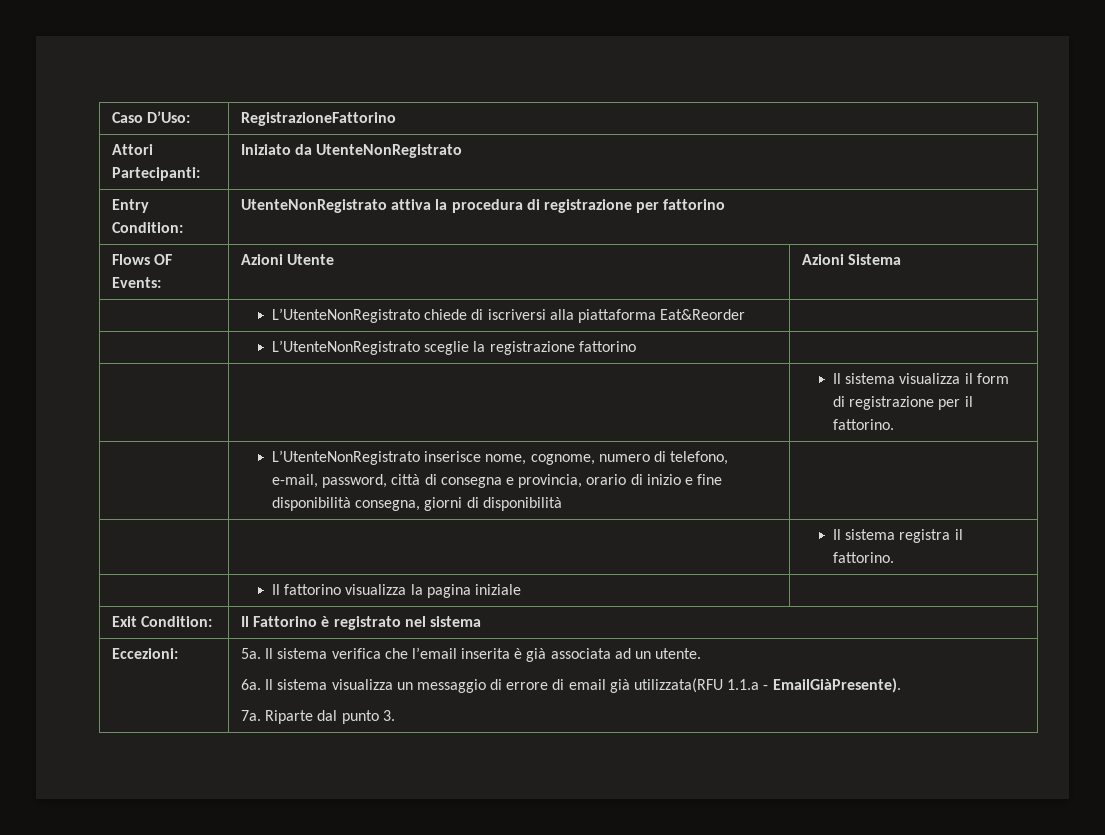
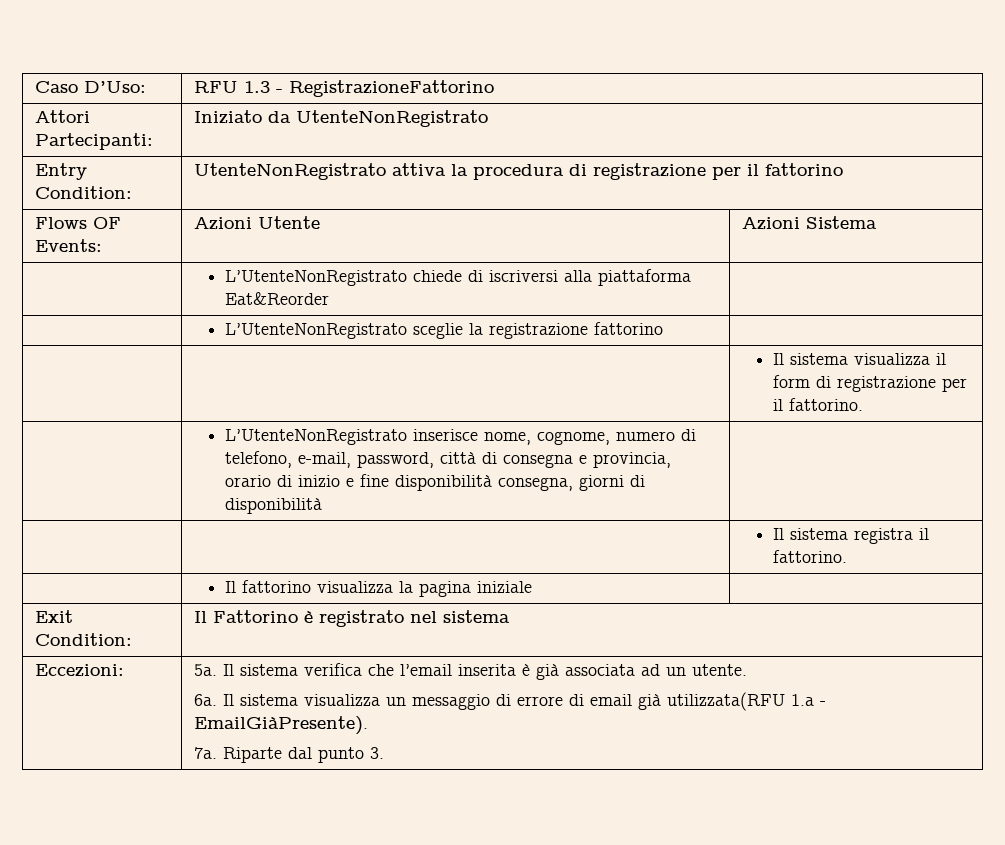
(191, 117) none -> [193,81,283,93] RFU 1.3 -
(660, 207) none -> [746,164,759,176] il
[727,679,760,690] 1.1.a -> [790,694,814,706] 1.a

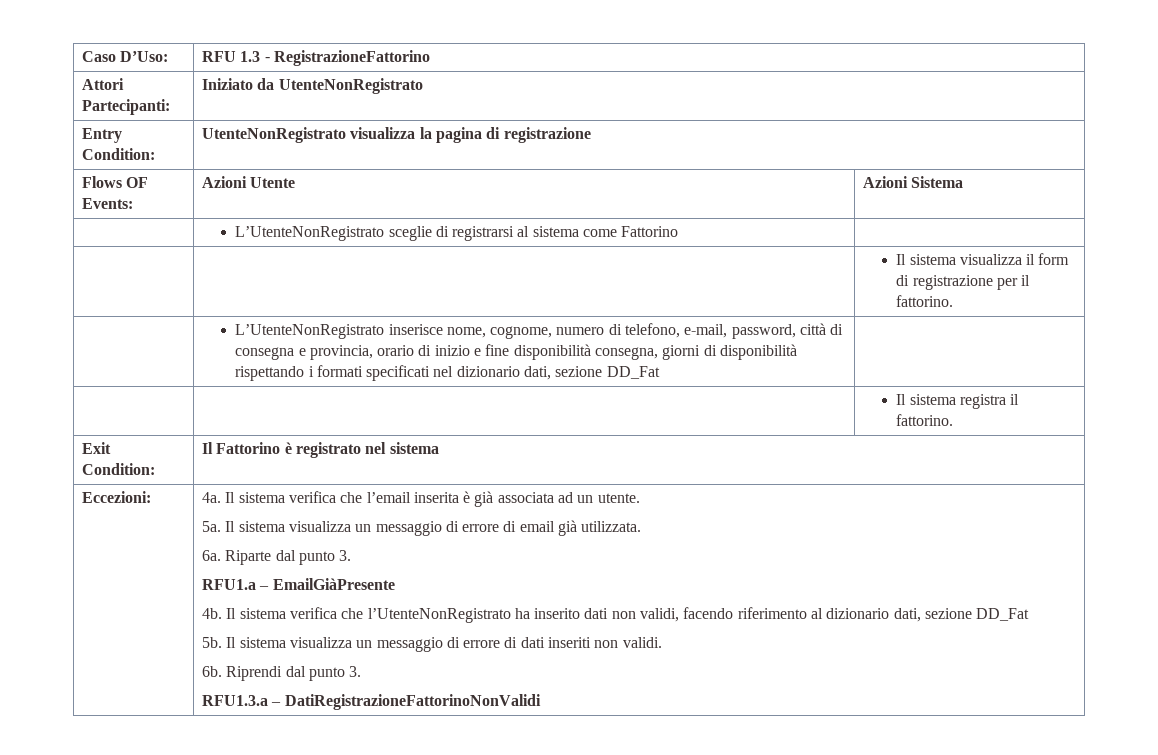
[391,163,843,180] attiva la procedura di registrazione per il fattorino -> [350,127,591,143] visualizza la pagina di registrazione
[412,269,691,286] [224,292,329,305] [224,322,663,339] chiede di iscriversi alla piattaforma Eat&Reorder | // | L’UtenteNonRegistrato sceglie la registrazione fattorino -> [388,226,679,241] sceglie di registrarsi al sistema come Fattorino
(322, 506) none -> [235,365,660,381] rispettando i formati specificati nel dizionario dati, sezione DD_Fat
[224,580,532,597] // | Il fattorino visualizza la pagina iniziale | -> (954, 420) none
[193,664,217,676] 5a. -> [201,492,221,503] 4a.
[193,694,217,706] 6a. -> [201,521,221,532] 5a.
[666,692,826,711] [193,716,368,735] [193,747,217,759] utilizzata(RFU 1.a - EmailGiàPresente). // 7a. -> [581,521,642,532] [201,550,221,561] utilizzata. // 6a.
(384, 753) none -> [201,578,395,590] [201,607,1030,623] [201,637,662,652] [201,666,362,681] [201,694,541,710] // RFU1.a – EmailGiàPresente // 4b. Il sistema verifica che l’UtenteNonRegistrato ha inserito dati non validi, facendo riferimento al dizionario dati, sezione DD_Fat // 5b. Il sistema visualizza un messaggio di errore di dati inseriti non validi. // 6b. Riprendi dal punto 3. // RFU1.3.a – DatiRegistrazioneFattorinoNonValidi

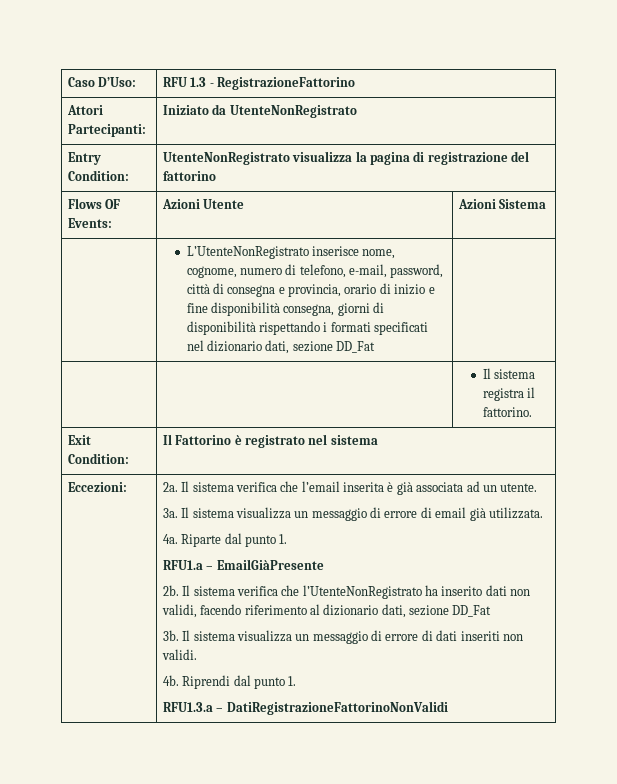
(591, 135) none -> [511,151,530,162] [162,171,216,181] del fattorino
[235,226,679,241] [896,253,1070,265] [896,275,1031,290] [896,295,954,307] // | L’UtenteNonRegistrato sceglie di registrarsi al sistema come Fattorino | // | | Il sistema visualizza il form di registrazione per il fattorino. -> (547, 204) none
[201,492,221,503] 4a. -> [162,482,178,492] 2a.
[201,521,221,532] 5a. -> [162,508,178,518] 3a.
[201,550,221,561] 6a. -> [162,534,178,544] 4a.
[339,550,352,561] 3. -> [279,534,288,544] 1.
[201,608,222,619] 4b. -> [162,585,179,596] 2b.
[201,637,222,648] 5b. -> [162,630,179,641] 3b.
[201,666,222,677] 6b. -> [162,675,179,686] 4b.
[349,666,362,677] 3. -> [288,676,297,686] 1.

